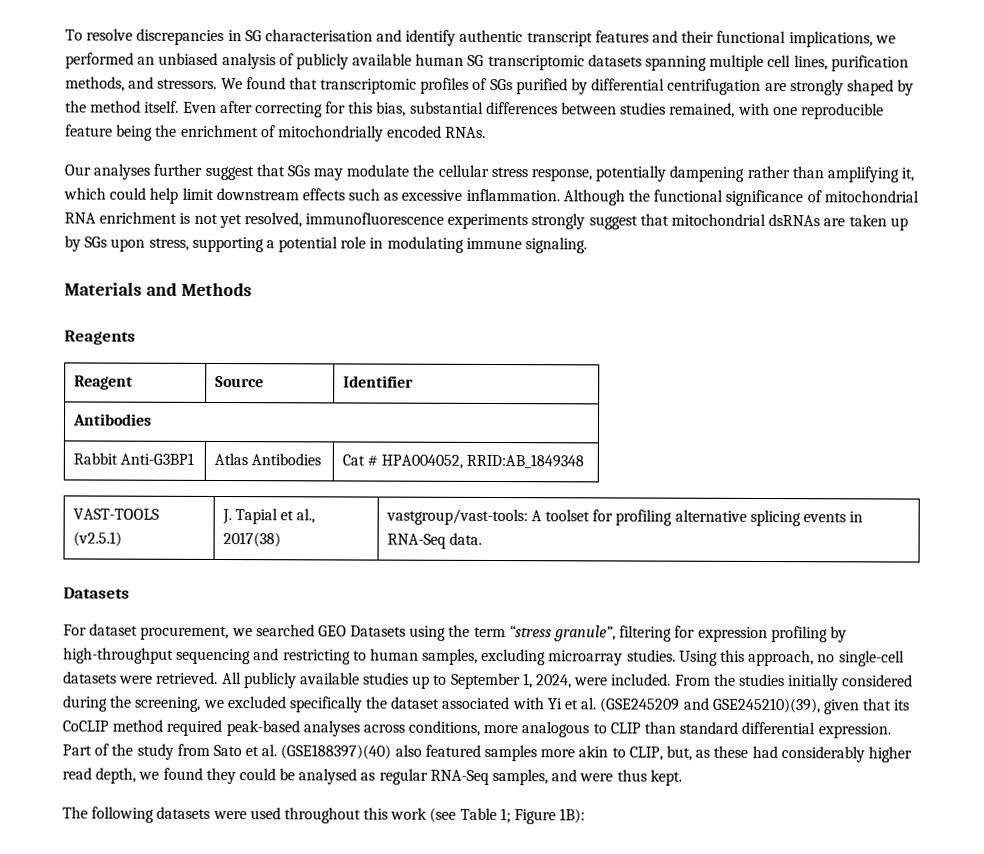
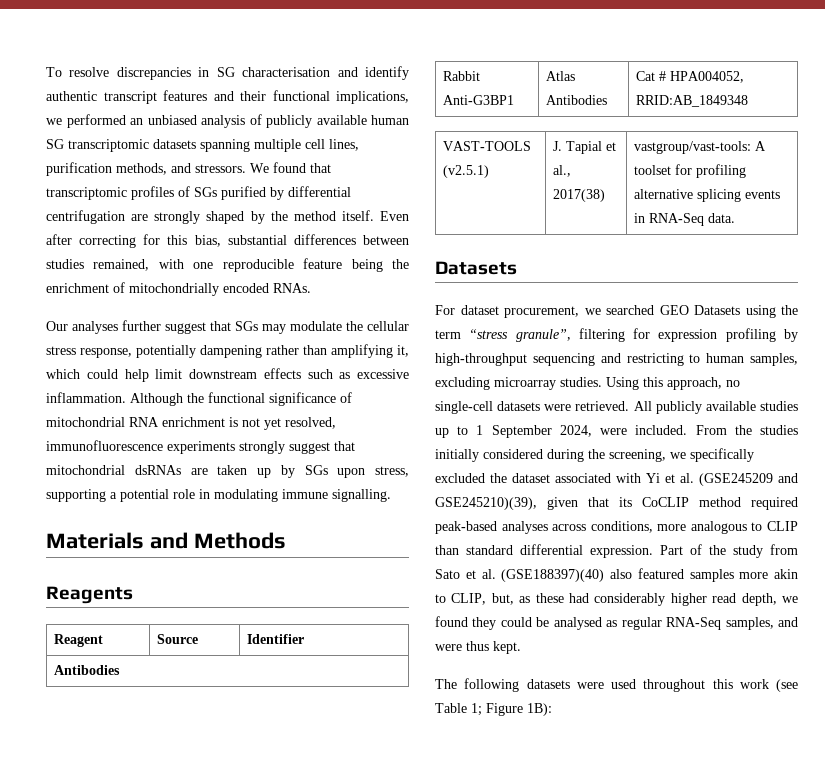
[525,237,588,254] signaling. -> [332,489,391,502] signalling.
[450,672,533,690] September 1, -> [476,425,552,438] 1 September
[226,696,363,713] excluded specifically -> [690,448,754,462] [435,473,485,483] specifically excluded

